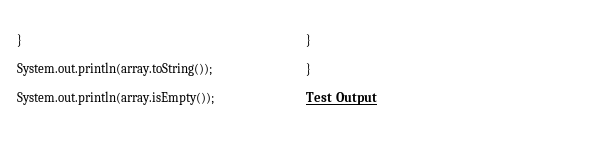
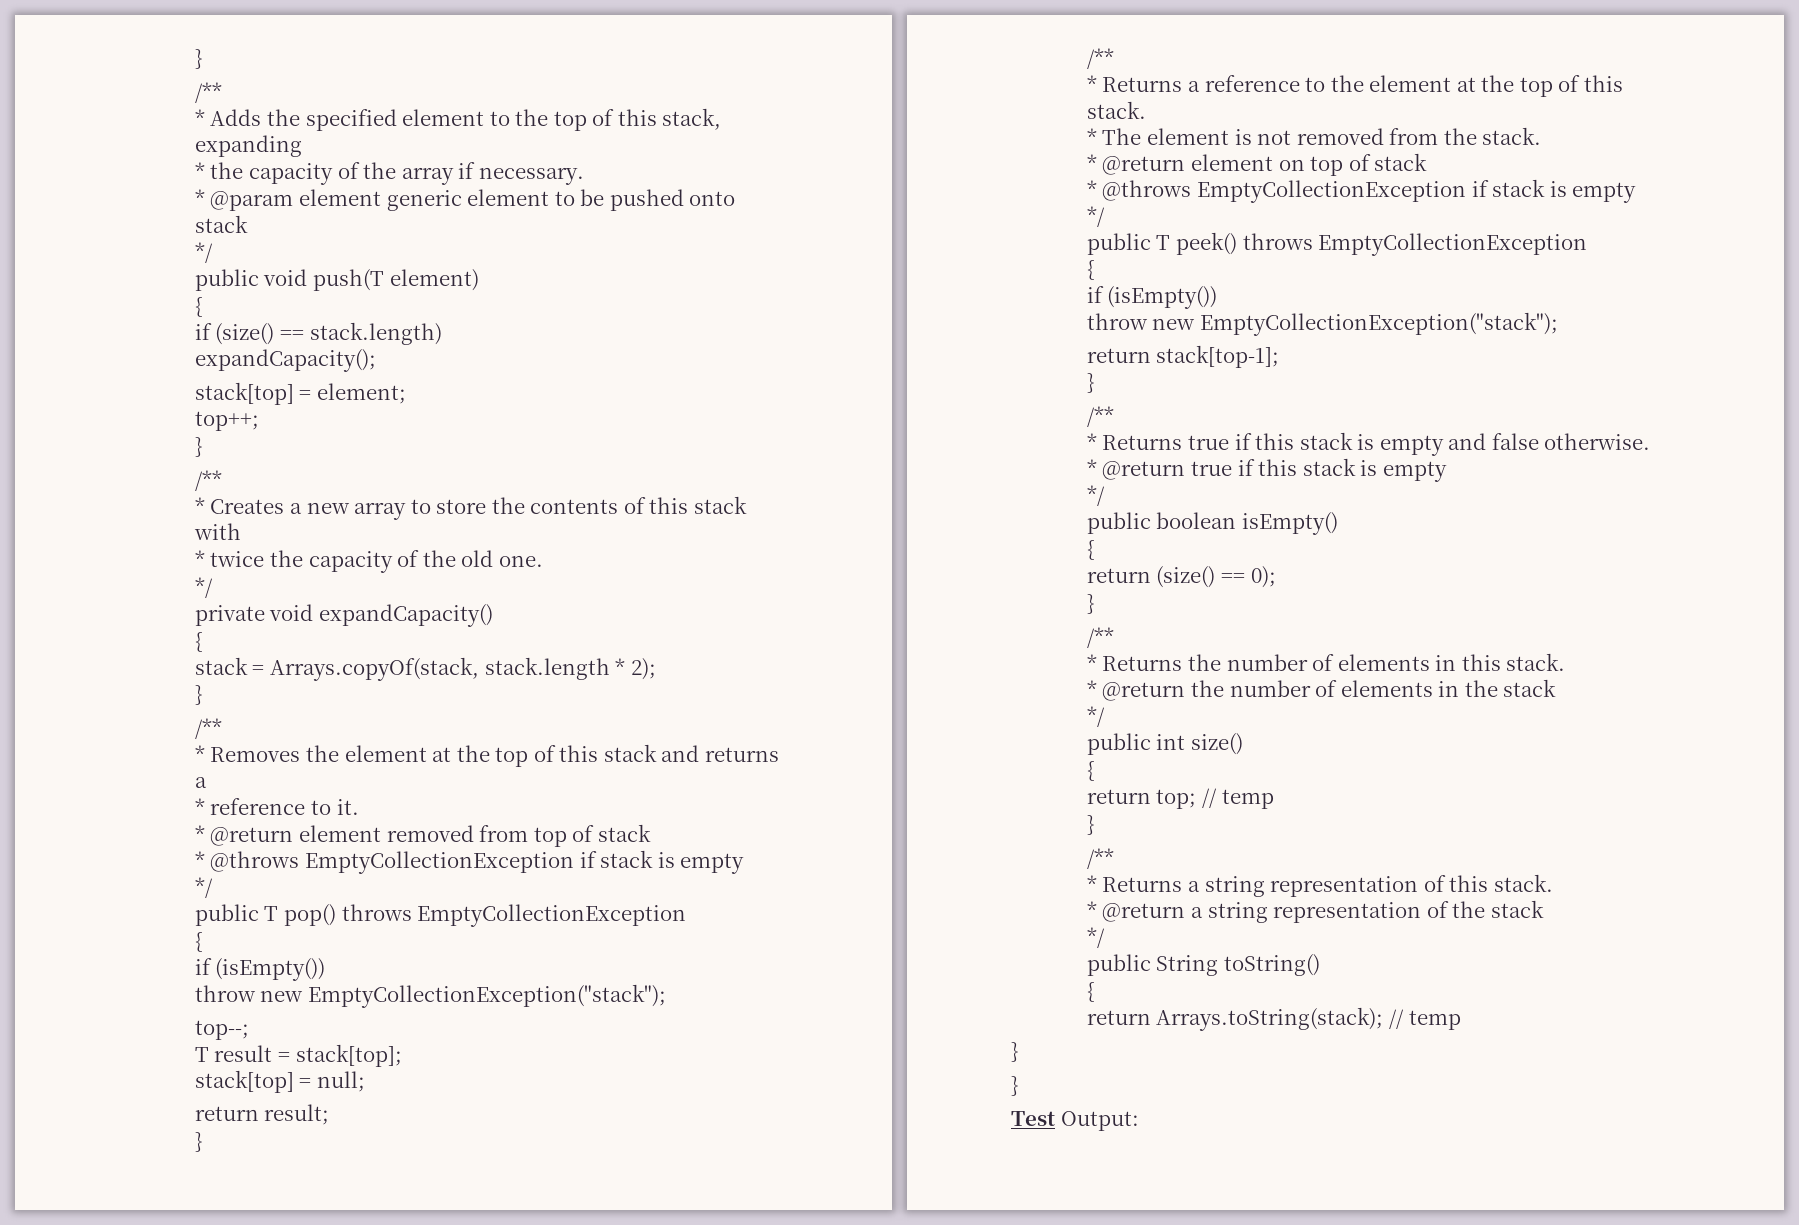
[17,34,22,47] [17,62,212,76] [17,91,214,105] } // System.out.println(array.toString()); // System.out.println(array.isEmpty()); -> [194,49,203,69] [194,82,222,103] [194,108,722,131] [194,135,302,157] [194,162,584,185] [194,189,736,211] [194,215,248,233] [194,242,213,263] [194,269,479,291] [194,297,203,317] [194,322,442,345] [194,349,376,372] [194,382,407,405] [194,411,259,431] [194,437,203,457] [194,470,222,491] [194,496,747,520] [193,523,241,540] [194,550,543,573] [194,577,213,598] [194,604,494,627] [194,632,203,652] [194,657,656,681] [194,685,203,705] [194,718,222,739] [194,744,779,767] [194,777,207,788] [194,798,359,815] [194,824,651,847] [194,850,745,874] [194,877,213,898] [194,904,687,927] [194,932,203,952] [194,958,326,981] [194,984,667,1008] [194,1020,249,1040] [194,1044,402,1067] [194,1070,366,1093] [194,1104,330,1125] [194,1132,203,1152] [1086,48,1114,69] [1086,75,1623,97] [1086,101,1146,119] [1086,127,1542,145] [1086,153,1428,176] [1086,179,1637,203] [1086,206,1105,227] [1086,232,1588,256] [1086,260,1095,280] [1086,286,1218,309] [1086,312,1559,336] [1086,345,1280,368] [1086,373,1095,393] [1086,406,1114,427] [1086,432,1651,456] [1086,458,1447,482] [1086,485,1105,506] [1086,512,1339,535] [1086,540,1095,560] [1086,566,1276,588] [1086,594,1095,614] [1086,627,1114,648] [1086,653,1566,671] [1086,679,1557,701] [1086,706,1105,727] [1086,733,1244,755] [1086,761,1095,781] [1086,788,1274,809] [1086,815,1095,835] [1086,848,1114,869] [1086,874,1553,897] [1086,900,1544,923] [1086,927,1105,948] [1086,954,1321,976] [1086,982,1095,1002] [1086,1007,1461,1031] } // /** // * Adds the specified element to the top of this stack, expanding // * the capacity of the array if necessary. // * @param element generic element to be pushed onto stack // */ // public void push(T element) // { // if (size() == stack.length) // expandCapacity(); // stack[top] = element; // top++; // } // /** // * Creates a new array to store the contents of this stack with // * twice the capacity of the old one. // */ // private void expandCapacity() // { // stack = Arrays.copyOf(stack, stack.length * 2); // } // /** // * Removes the element at the top of this stack and returns a // * reference to it. // * @return element removed from top of stack // * @throws EmptyCollectionException if stack is empty // */ // public T pop() throws EmptyCollectionException // { // if (isEmpty()) // throw new EmptyCollectionException("stack"); // top--; // T result = stack[top]; // stack[top] = null; // return result; // } // /** // * Returns a reference to the element at the top of this stack. // * The element is not removed from the stack. // * @return element on top of stack // * @throws EmptyCollectionException if stack is empty // */ // public T peek() throws EmptyCollectionException // { // if (isEmpty()) // throw new EmptyCollectionException("stack"); // return stack[top-1]; // } // /** // * Returns true if this stack is empty and false otherwise. // * @return true if this stack is empty // */ // public boolean isEmpty() // { // return (size() == 0); // } // /** // * Returns the number of elements in this stack. // * @return the number of elements in the stack // */ // public int size() // { // return top; // temp // } // /** // * Returns a string representation of this stack. // * @return a string representation of the stack // */ // public String toString() // { // return Arrays.toString(stack); // temp
[335,92,377,105] Output -> [1060,1111,1139,1131] Output:

